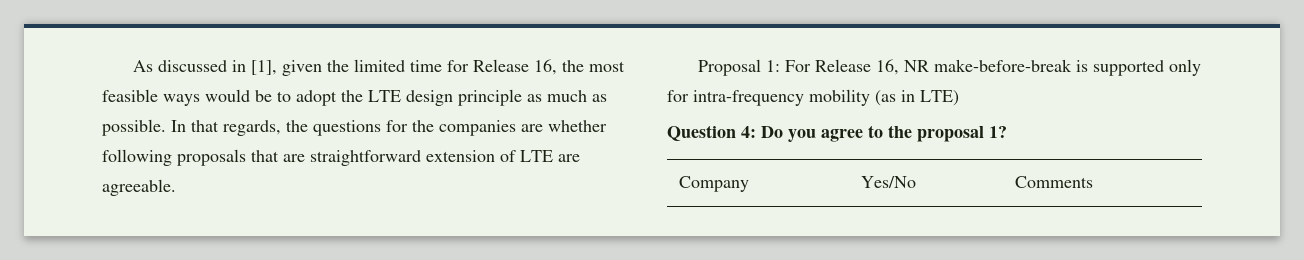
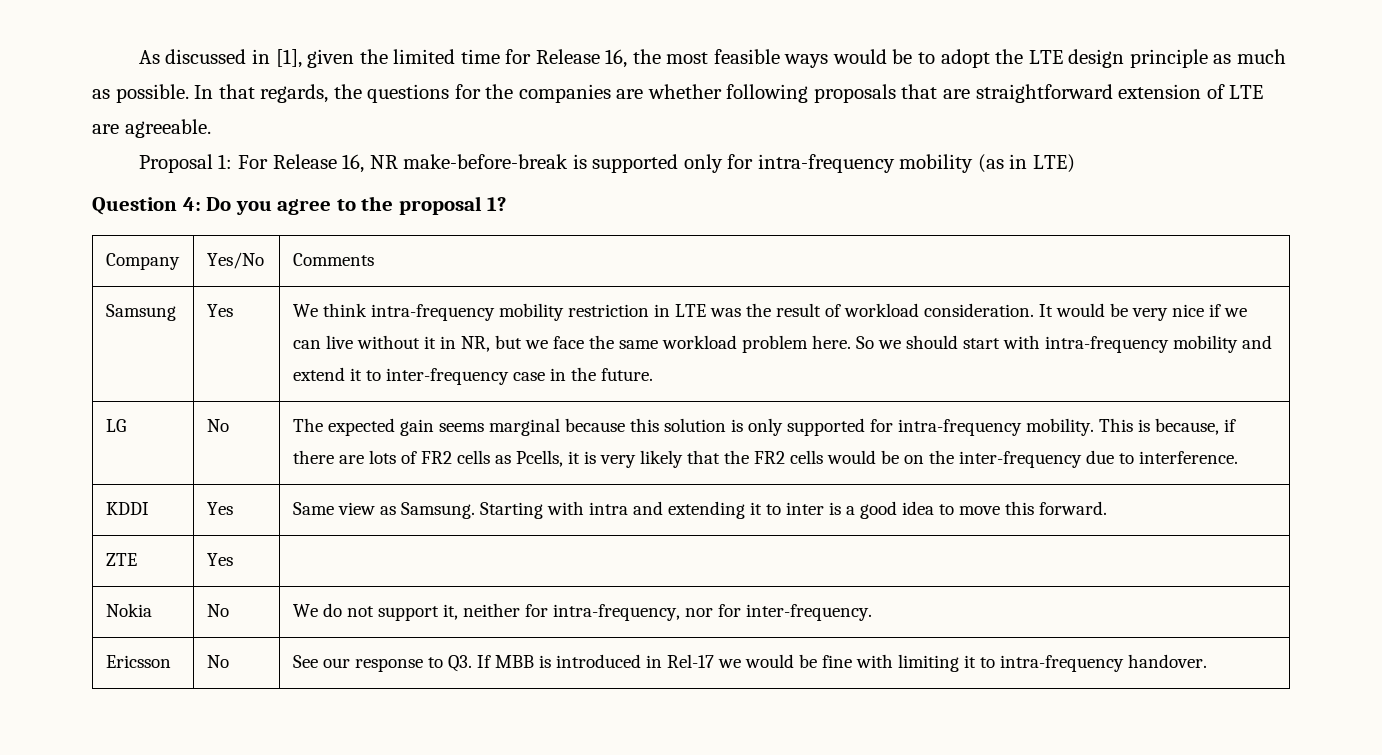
(1094, 182) none -> [105,304,176,321] [206,304,233,317] [292,303,1247,321] [292,335,1272,353] [292,367,653,385] [105,419,126,432] [206,419,229,432] [292,418,1236,436] [292,450,1238,468] [105,502,149,515] [206,502,233,515] [292,501,1107,519] [105,553,137,566] [206,553,233,566] [105,603,152,617] [206,604,229,617] [292,603,872,621] [105,655,171,668] [206,655,229,668] [292,654,1207,672] // Samsung | Yes | We think intra-frequency mobility restriction in LTE was the result of workload consideration. It would be very nice if we can live without it in NR, but we face the same workload problem here. So we should start with intra-frequency mobility and extend it to inter-frequency case in the future. // LG | No | The expected gain seems marginal because this solution is only supported for intra-frequency mobility. This is because, if there are lots of FR2 cells as Pcells, it is very likely that the FR2 cells would be on the inter-frequency due to interference. // KDDI | Yes | Same view as Samsung. Starting with intra and extending it to inter is a good idea to move this forward. // ZTE | Yes | // Nokia | No | We do not support it, neither for intra-frequency, nor for inter-frequency. // Ericsson | No | See our response to Q3. If MBB is introduced in Rel-17 we would be fine with limiting it to intra-frequency handover.

